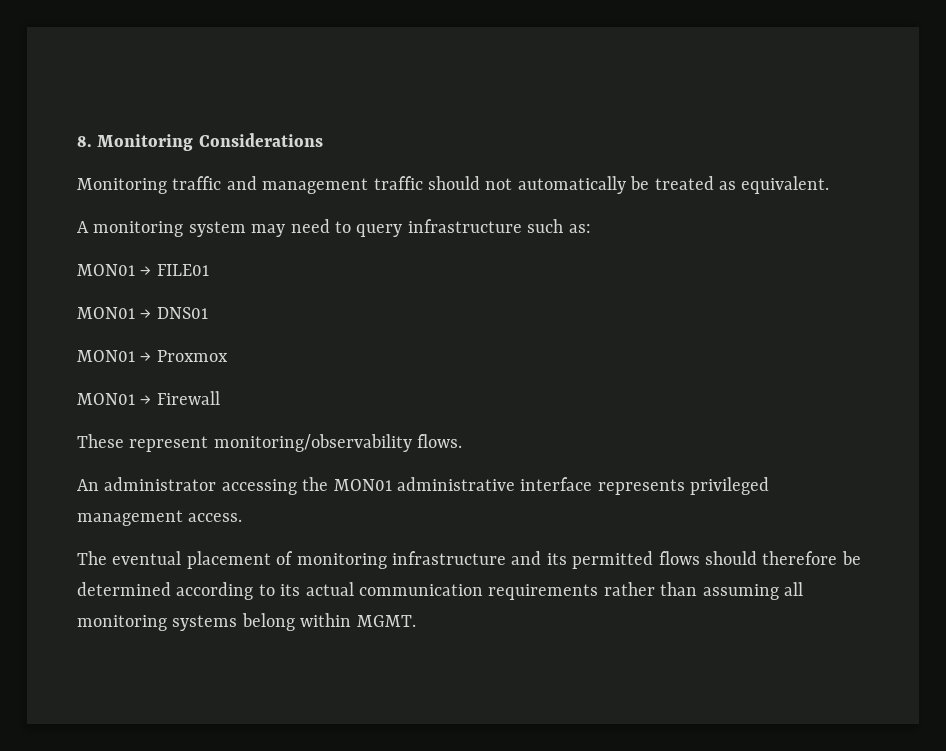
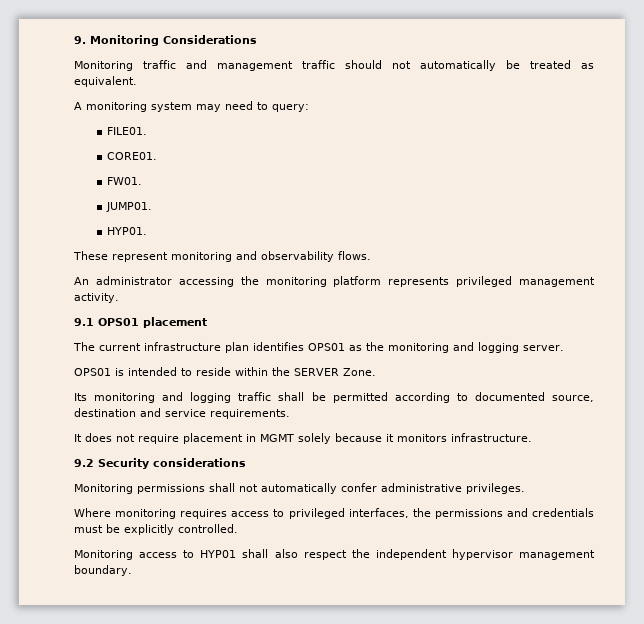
[77,136,92,147] 8. -> [74,36,86,44] 9.
[356,219,591,237] [77,264,209,276] [77,307,208,319] [77,350,228,362] [77,391,220,405] query infrastructure such as: // MON01 → FILE01 // MON01 → DNS01 // MON01 → Proxmox // MON01 → Firewall -> [272,104,309,112] [106,127,147,135] [106,152,157,160] [106,177,142,185] [105,202,152,212] [106,227,147,235] query: // FILE01. // CORE01. // FW01. // JUMP01. // HYP01.
[213,434,412,452] monitoring/observability -> [171,251,334,262] monitoring and observability
[333,477,770,495] [77,510,243,526] [77,551,861,569] [77,582,803,600] [77,613,416,631] MON01 administrative interface represents privileged management access. // The eventual placement of monitoring infrastructure and its permitted flows should therefore be determined according to its actual communication requirements rather than assuming all monitoring systems belong within MGMT. -> [265,276,595,287] [74,293,119,303] [74,317,207,328] [73,342,564,353] [74,367,376,376] [74,392,594,403] [74,408,290,419] [74,433,532,444] [74,458,246,469] [74,483,525,494] [74,508,595,519] [74,524,238,535] [74,549,595,560] [74,565,132,576] monitoring platform represents privileged management activity. // 9.1 OPS01 placement // The current infrastructure plan identifies OPS01 as the monitoring and logging server. // OPS01 is intended to reside within the SERVER Zone. // Its monitoring and logging traffic shall be permitted according to documented source, destination and service requirements. // It does not require placement in MGMT solely because it monitors infrastructure. // 9.2 Security considerations // Monitoring permissions shall not automatically confer administrative privileges. // Where monitoring requires access to privileged interfaces, the permissions and credentials must be explicitly controlled. // Monitoring access to HYP01 shall also respect the independent hypervisor management boundary.

